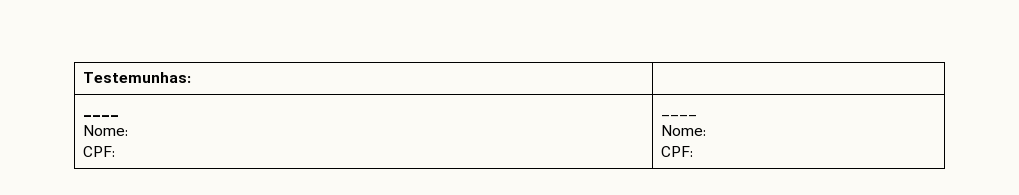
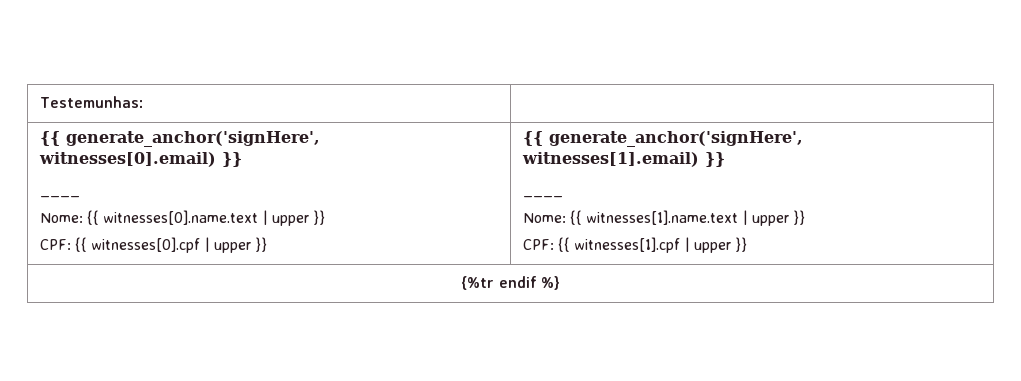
[82,115,119,117] [82,125,128,136] [82,146,115,157] [660,115,697,117] [660,125,706,136] [660,146,693,157] ____ // Nome: // CPF: | ____ // Nome: // CPF: -> [40,131,321,147] [39,152,243,167] [40,196,81,198] [40,210,325,226] [40,237,267,253] [523,131,804,147] [522,152,726,167] [523,196,564,198] [523,210,805,226] [523,237,747,253] [461,276,560,290] {{ generate_anchor('signHere', witnesses[0].email) }} // ____ // Nome: {{ witnesses[0].name.text | upper }} // CPF: {{ witnesses[0].cpf | upper }} | {{ generate_anchor('signHere', witnesses[1].email) }} // ____ // Nome: {{ witnesses[1].name.text | upper }} // CPF: {{ witnesses[1].cpf | upper }} // {%tr endif %}

